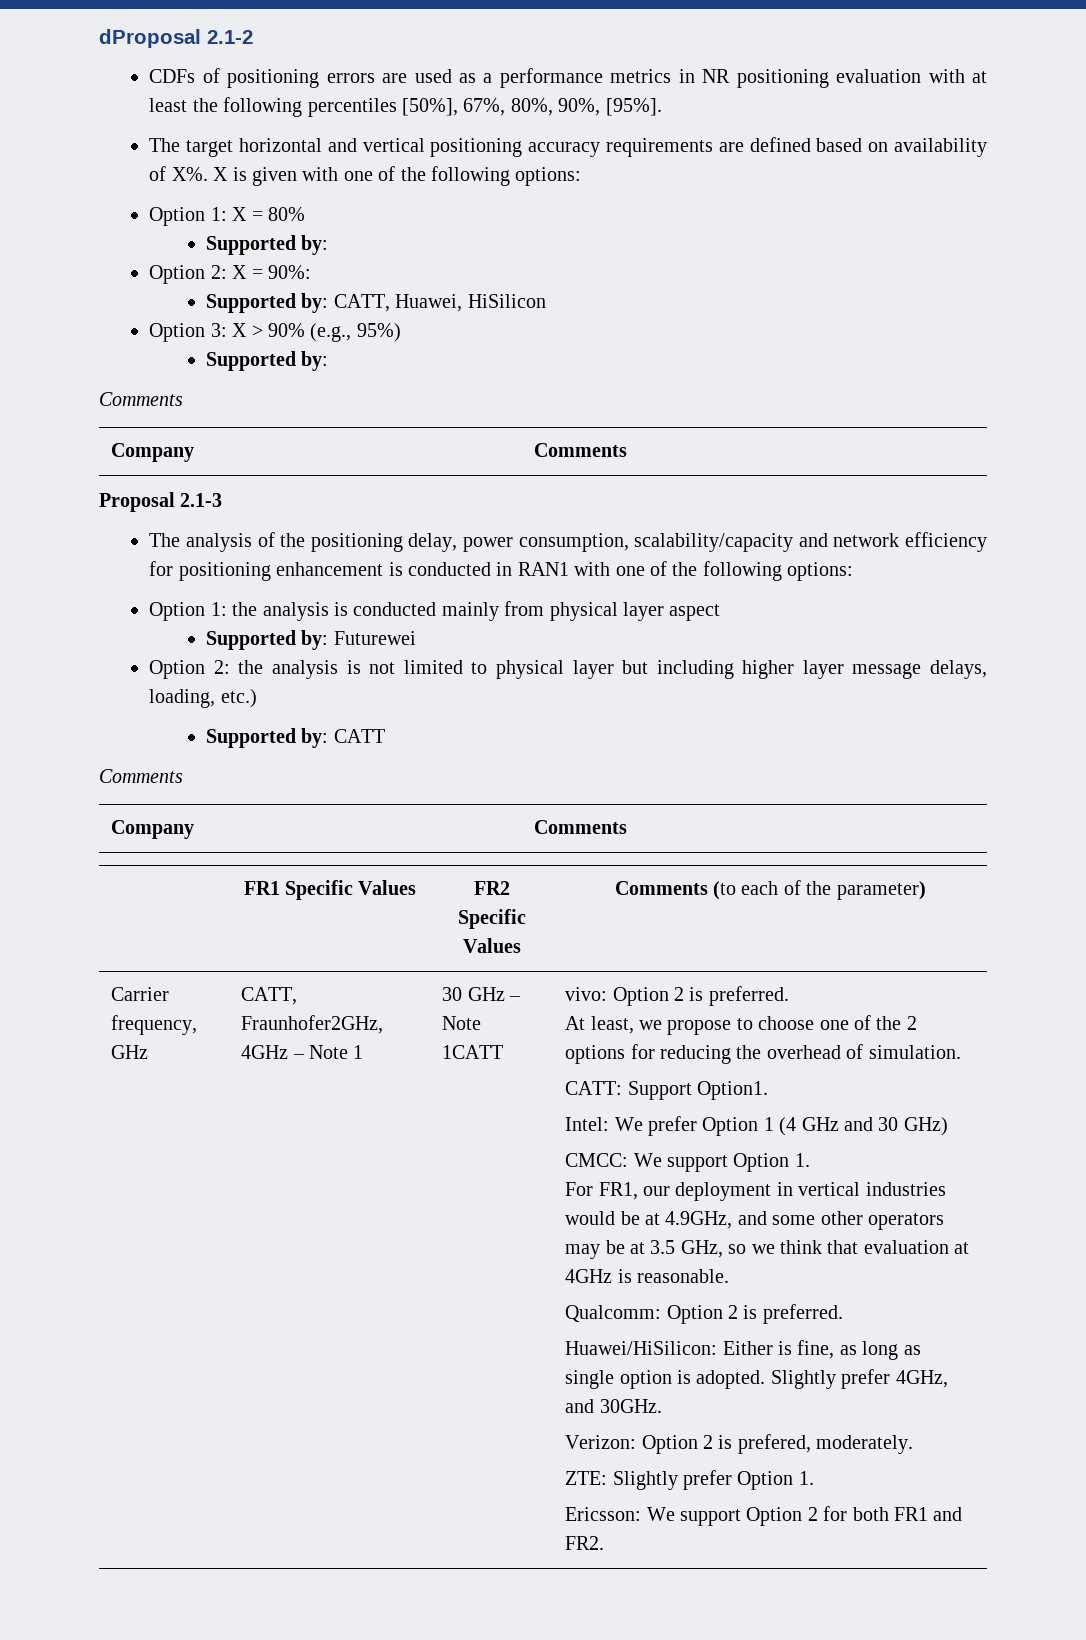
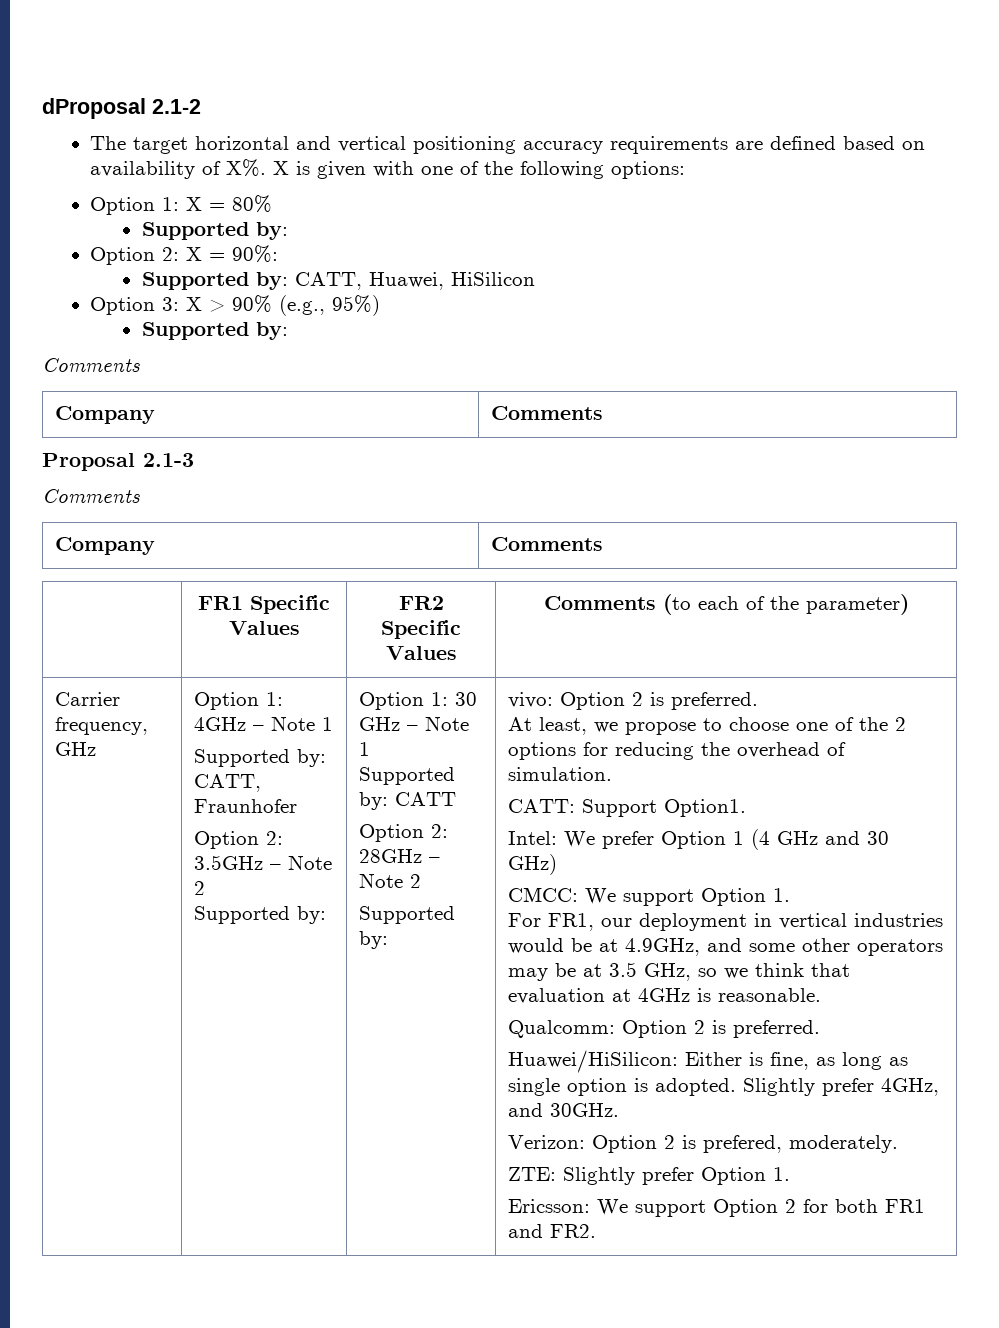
[149,68,987,88] [149,97,662,117] // CDFs of positioning errors are used as a performance metrics in NR positioning evaluation with at least the following percentiles [50%], 67%, 80%, 90%, [95%]. -> (201, 106) none
[149,532,987,552] [149,561,854,581] [149,601,721,621] [205,630,416,650] [149,660,987,679] [149,689,257,708] [205,728,385,748] // The analysis of the positioning delay, power consumption, scalability/capacity and network efficiency for positioning enhancement is conducted in RAN1 with one of the following options: // Option 1: the analysis is conducted mainly from physical layer aspect // Supported by: Futurewei // Option 2: the analysis is not limited to physical layer but including higher layer message delays, loading, etc.) // Supported by: CATT -> (194, 460) none
[241,987,298,1005] [241,1015,384,1034] CATT, Fraunhofer2GHz, -> [194,692,284,710] Option 1:
[442,987,522,1001] [442,1016,482,1030] [442,1045,504,1059] | 30 GHz – Note 1CATT -> [194,749,327,767] [194,774,262,792] [194,799,298,813] [194,831,284,849] [194,855,333,870] [194,881,206,895] [194,906,327,924] [359,692,478,710] [359,716,470,731] [359,742,371,756] [359,767,456,785] [359,792,457,810] [359,824,449,842] [359,849,441,863] [359,873,422,888] [359,906,456,924] [359,931,389,949] // Supported by: CATT, Fraunhofer // Option 2: 3.5GHz – Note 2 // Supported by: | Option 1: 30 GHz – Note 1 // Supported by: CATT // Option 2: 28GHz – Note 2 // Supported by:

